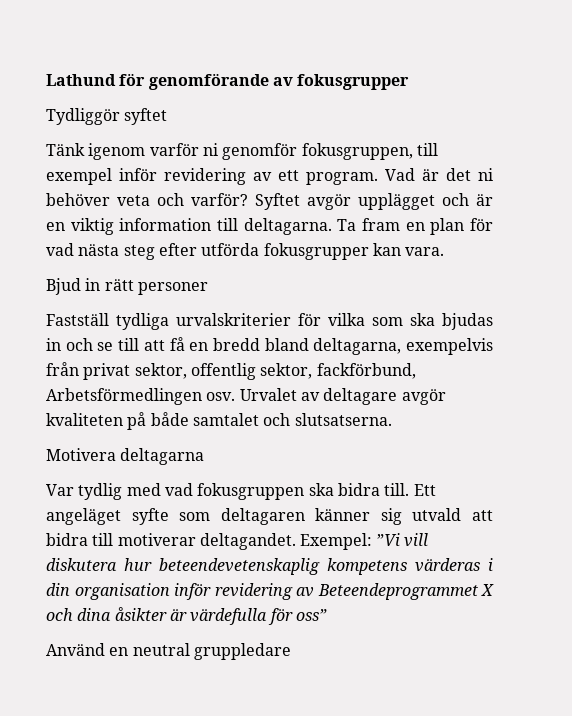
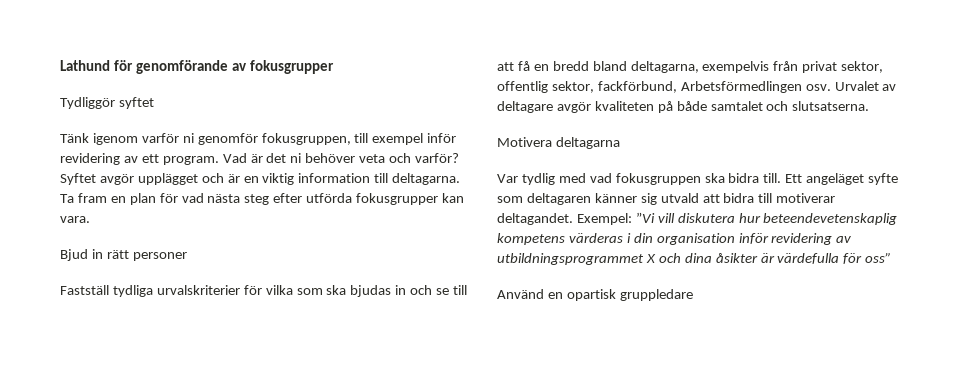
[317,583,478,600] Beteendeprogrammet -> [497,253,644,265] utbildningsprogrammet
[132,643,190,656] neutral -> [566,289,616,301] opartisk

